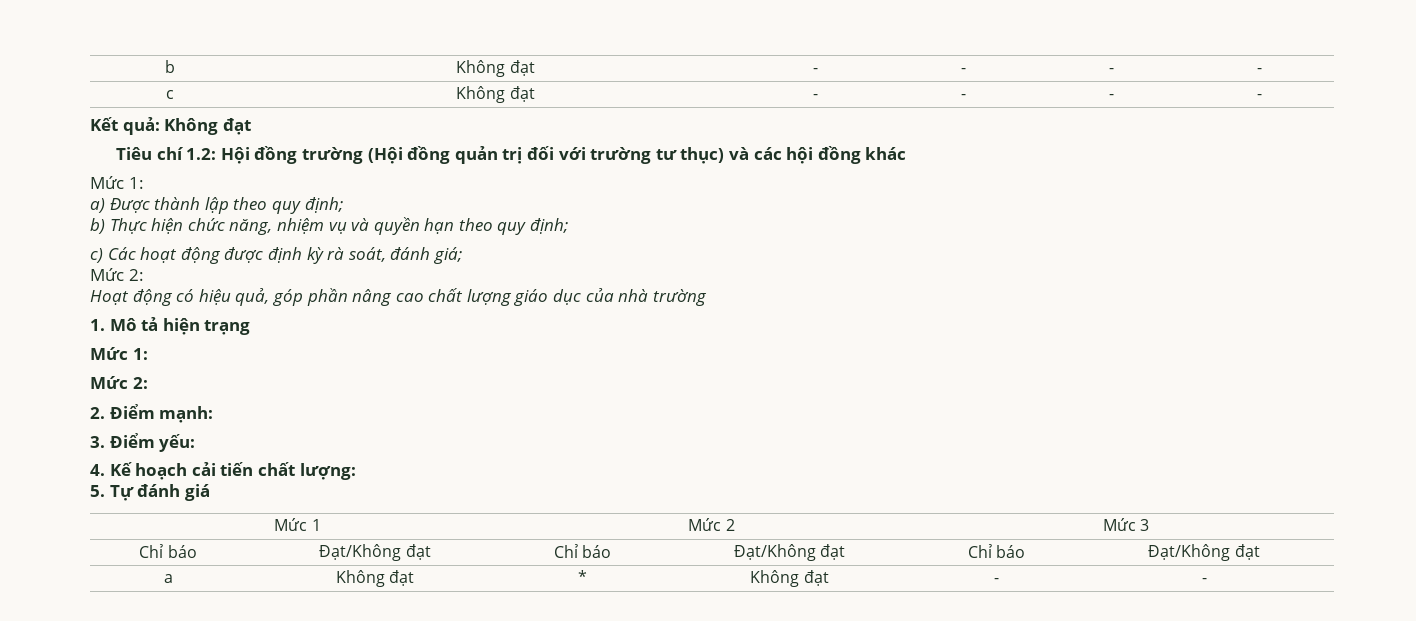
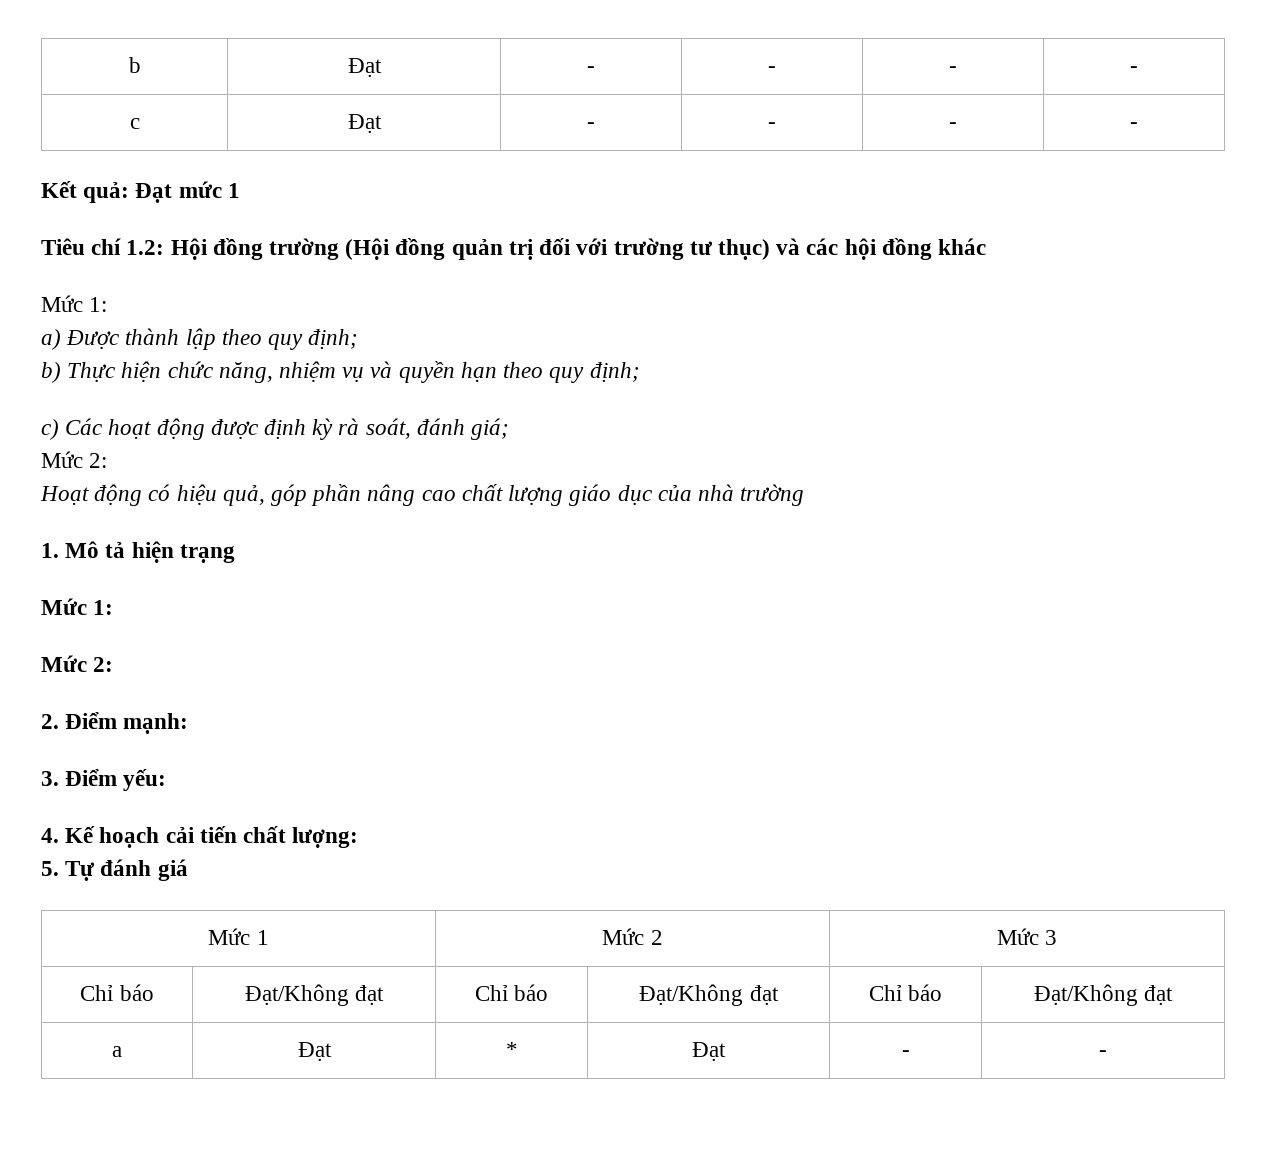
[456,60,535,77] Không đạt -> [347,58,382,77] Đạt
[456,86,535,103] Không đạt -> [347,114,382,133] Đạt
[164,118,251,135] Không đạt -> [135,181,240,203] Đạt mức 1
[335,570,415,587] Không đạt -> [297,1042,332,1061] Đạt
[750,570,829,587] Không đạt -> [692,1042,726,1061] Đạt

